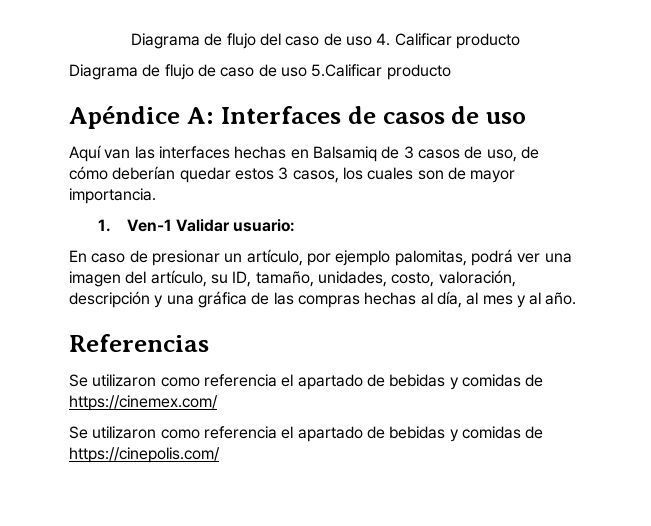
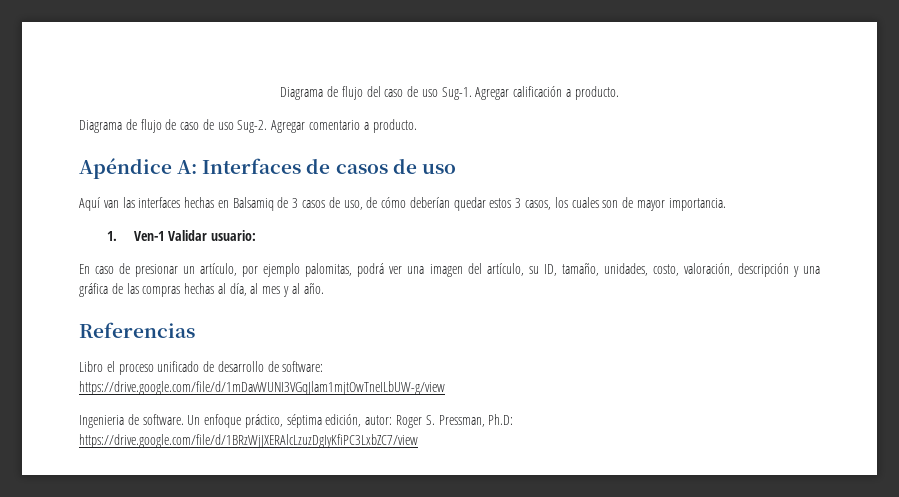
[376,33,520,49] 4. Calificar producto -> [441,86,619,100] Sug-1. Agregar calificación a producto.
[311,64,451,80] 5.Calificar producto -> [237,119,417,133] Sug-2. Agregar comentario a producto.
[69,374,544,390] [69,395,218,411] [69,426,544,442] [69,447,220,463] Se utilizaron como referencia el apartado de bebidas y comidas de https://cinemex.com/ // Se utilizaron como referencia el apartado de bebidas y comidas de https://cinepolis.com/ -> [79,361,324,375] [79,381,445,395] [79,414,514,428] [79,434,418,448] Libro el proceso unificado de desarrollo de software: // https://drive.google.com/file/d/1mDavWUNI3VGqJlam1mjtOwTneILbUW-g/view // Ingenieria de software. Un enfoque práctico, séptima edición, autor: Roger S. Pressman, Ph.D: https://drive.google.com/file/d/1BRzWjJXERAlcLzuzDgIyKfiPC3LxbZC7/view

